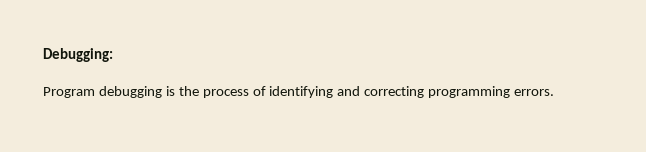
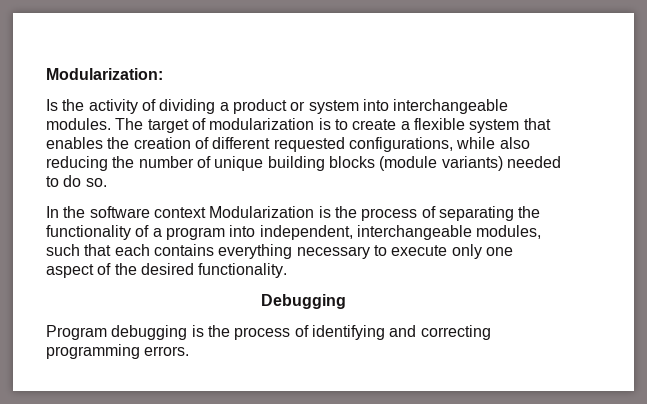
[43,48,113,62] Debugging: -> [46,68,163,80] [46,99,509,114] [46,118,551,133] [46,137,530,152] [46,156,561,171] [46,175,107,187] [46,206,541,221] [46,225,542,240] [46,244,513,259] [46,263,288,278] [261,294,346,309] Modularization: // Is the activity of dividing a product or system into interchangeable modules. The target of modularization is to create a flexible system that enables the creation of different requested configurations, while also reducing the number of unique building blocks (module variants) needed to do so. // In the software context Modularization is the process of separating the functionality of a program into independent, interchangeable modules, such that each contains everything necessary to execute only one aspect of the desired functionality. // Debugging

